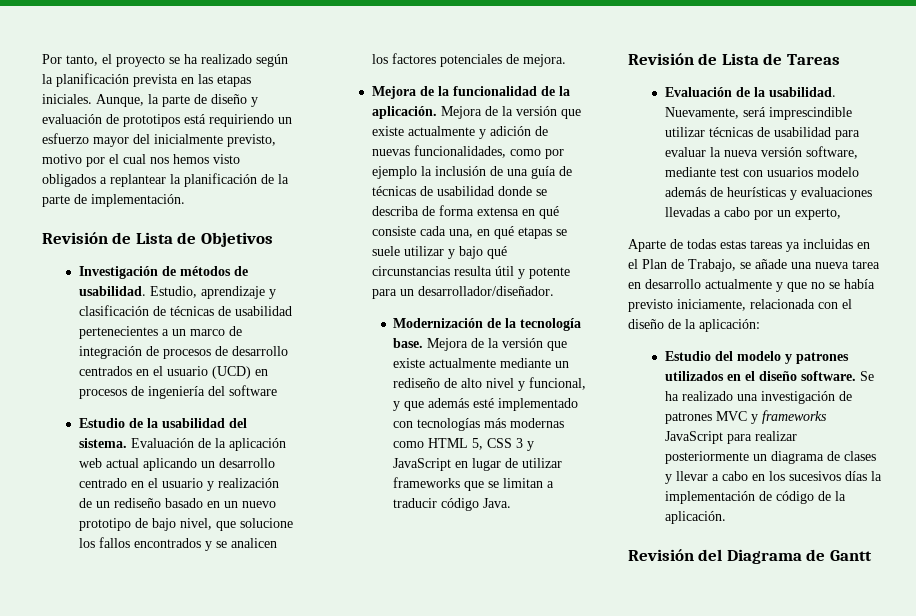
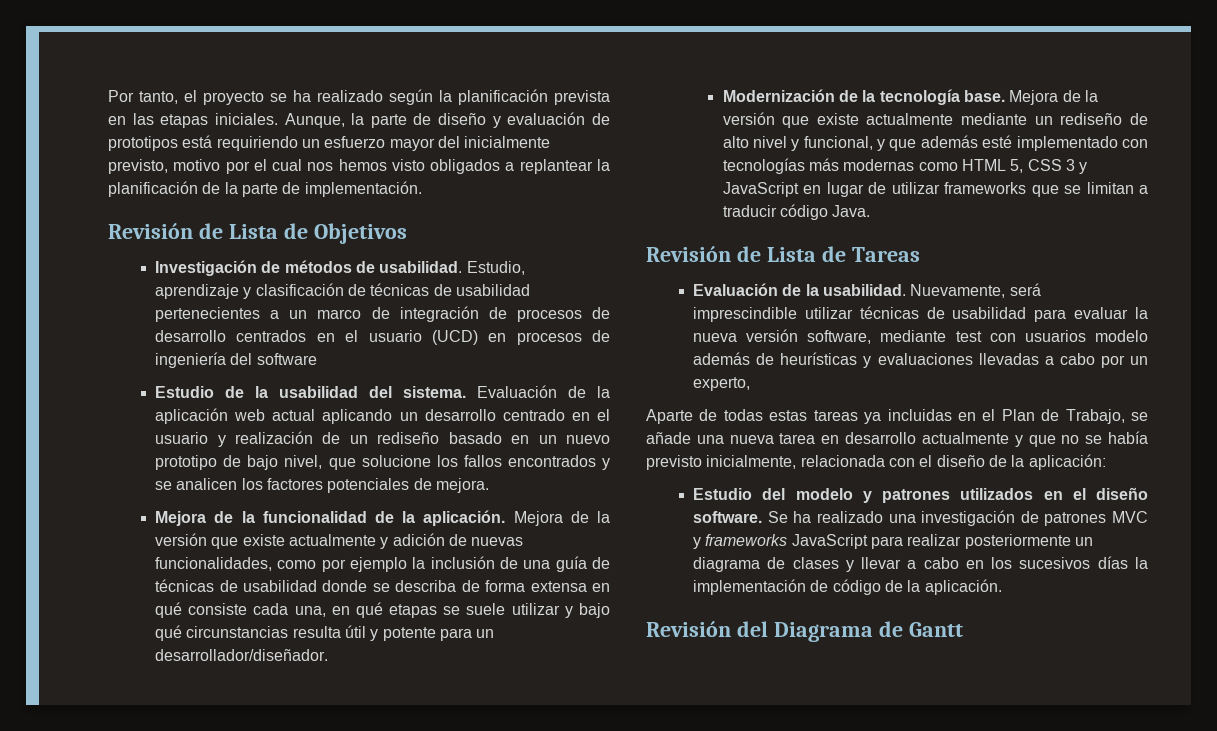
[677,299,746,311] iniciamente, -> [706,455,797,469] inicialmente,

